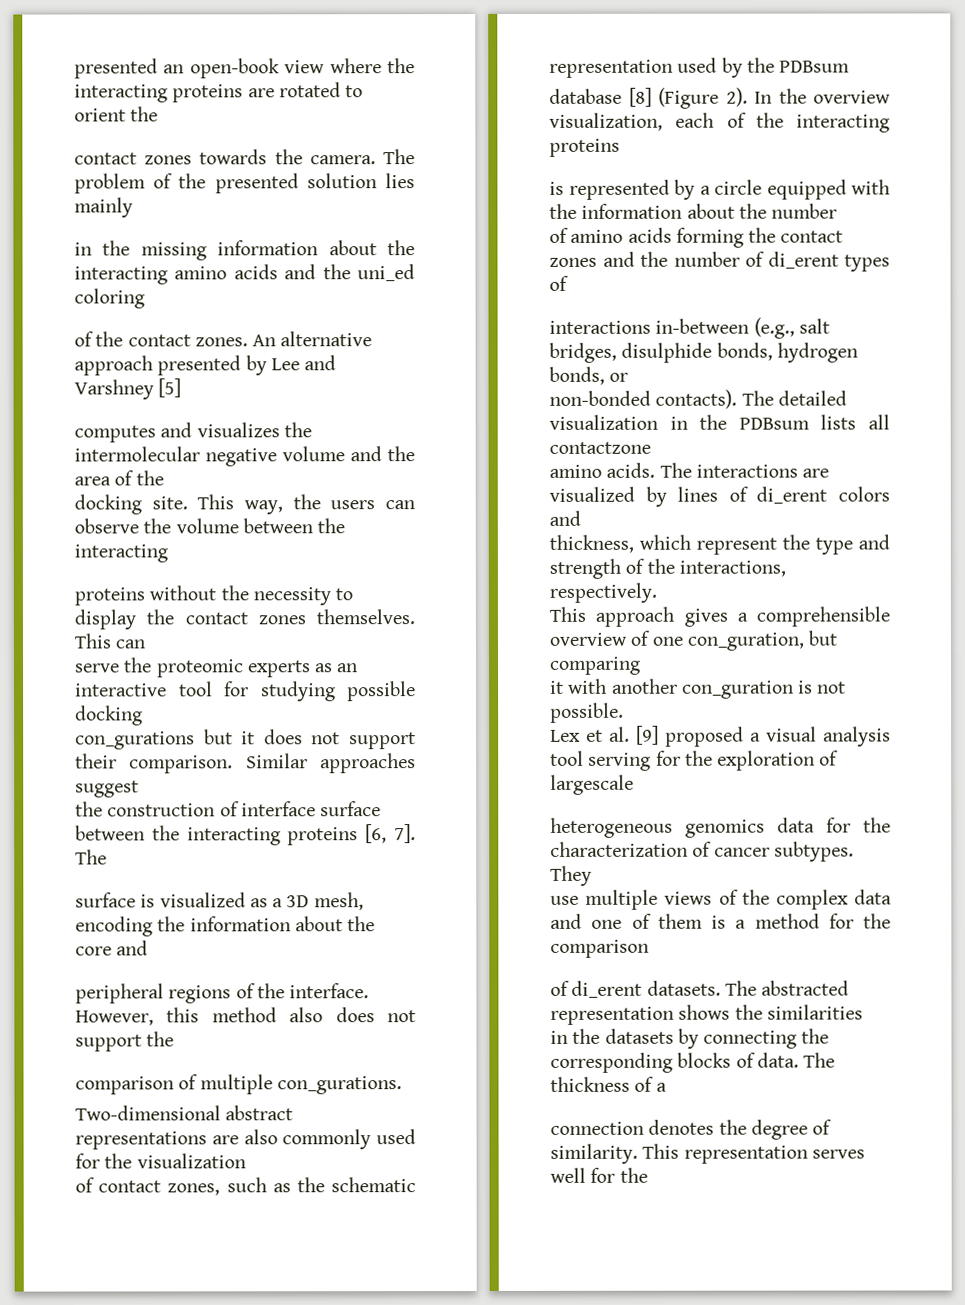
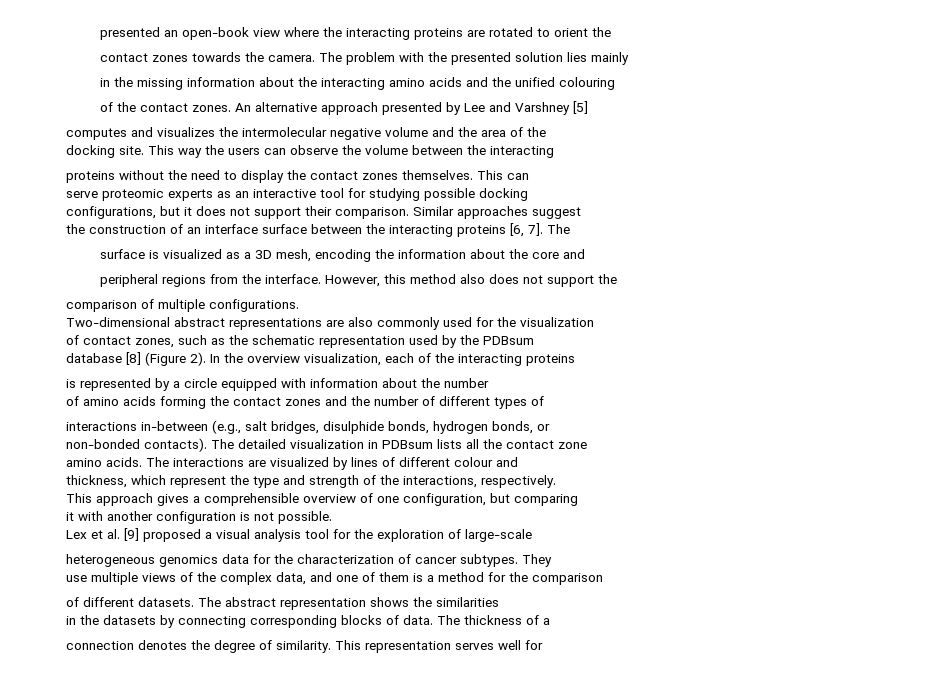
[153,173,174,189] of -> [398,52,424,62] with
[357,264,415,282] [74,288,145,309] uni_ed coloring -> [514,77,615,90] unified colouring
[243,500,283,515] way, -> [178,148,202,158] way
[252,587,331,606] necessity -> [191,170,220,180] need
[124,657,153,673] the -> (98, 194) none
[75,731,195,750] con_gurations -> [66,206,156,219] configurations,
(240, 809) none -> [187,227,201,234] an
[235,983,256,999] of -> [209,274,238,284] from
[276,1076,402,1095] con_gurations. -> [209,299,299,312] configurations.
[549,203,577,219] the -> (306, 383) none
[767,251,839,269] di_erent -> [439,396,490,406] different
[699,414,728,430] the -> (378, 444) none
[549,441,651,454] contactzone -> [483,439,587,449] the contact zone
[756,486,890,504] di_erent colors -> [399,457,493,467] different colour
[686,632,804,651] con_guration, -> [403,493,486,506] configuration,
[681,680,794,699] con_guration -> [156,511,236,524] configuration
[588,752,652,771] serving -> (329, 534) none
[550,774,634,795] largescale -> [465,529,532,542] large-scale
[854,889,892,905] data -> [276,572,306,585] data,
[571,980,643,998] di_erent -> [83,597,134,607] different
[761,980,850,996] abstracted -> [225,597,276,607] abstract
[801,1028,830,1044] the -> (246, 622) none
[619,1167,648,1183] the -> (543, 645) none

